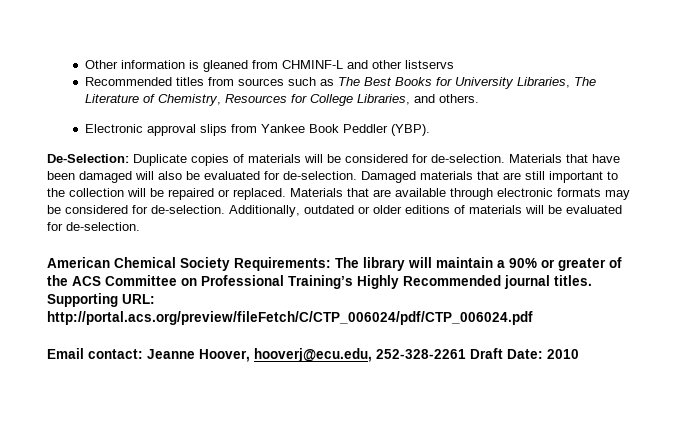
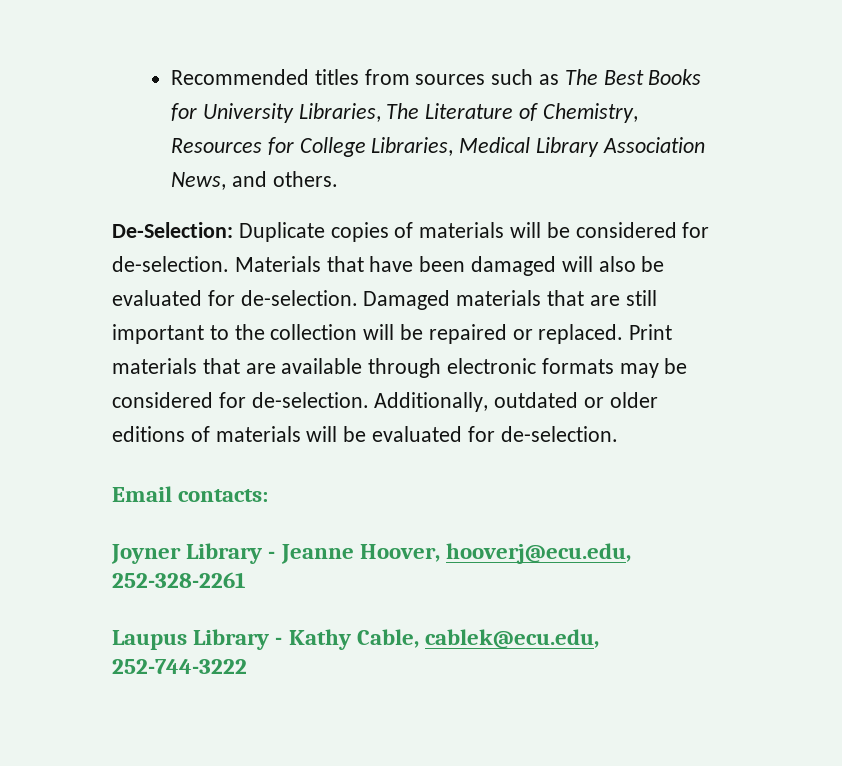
[84,60,454,72] Other information is gleaned from CHMINF-L and other listservs // -> (171, 77) none
[413,94,479,103] [84,124,430,136] and others. // Electronic approval slips from Yankee Book Peddler (YBP). -> [459,137,705,157] [171,171,338,190] Medical Library Association News, and others.
[290,188,343,197] Materials -> [629,324,673,340] [112,358,197,374] Print materials
[47,257,622,271] [47,275,592,289] [47,293,155,307] [47,311,533,325] [47,348,579,362] American Chemical Society Requirements: The library will maintain a 90% or greater of the ACS Committee on Professional Training’s Highly Recommended journal titles. Supporting URL: http://portal.acs.org/preview/fileFetch/C/CTP_006024/pdf/CTP_006024.pdf // Email contact: Jeanne Hoover, hooverj@ecu.edu, 252-328-2261 Draft Date: 2010 -> [112,486,269,502] [111,543,632,564] [112,572,246,588] [112,629,600,650] [112,659,247,674] Email contacts: // Joyner Library - Jeanne Hoover, hooverj@ecu.edu, 252-328-2261 // Laupus Library - Kathy Cable, cablek@ecu.edu, 252-744-3222

